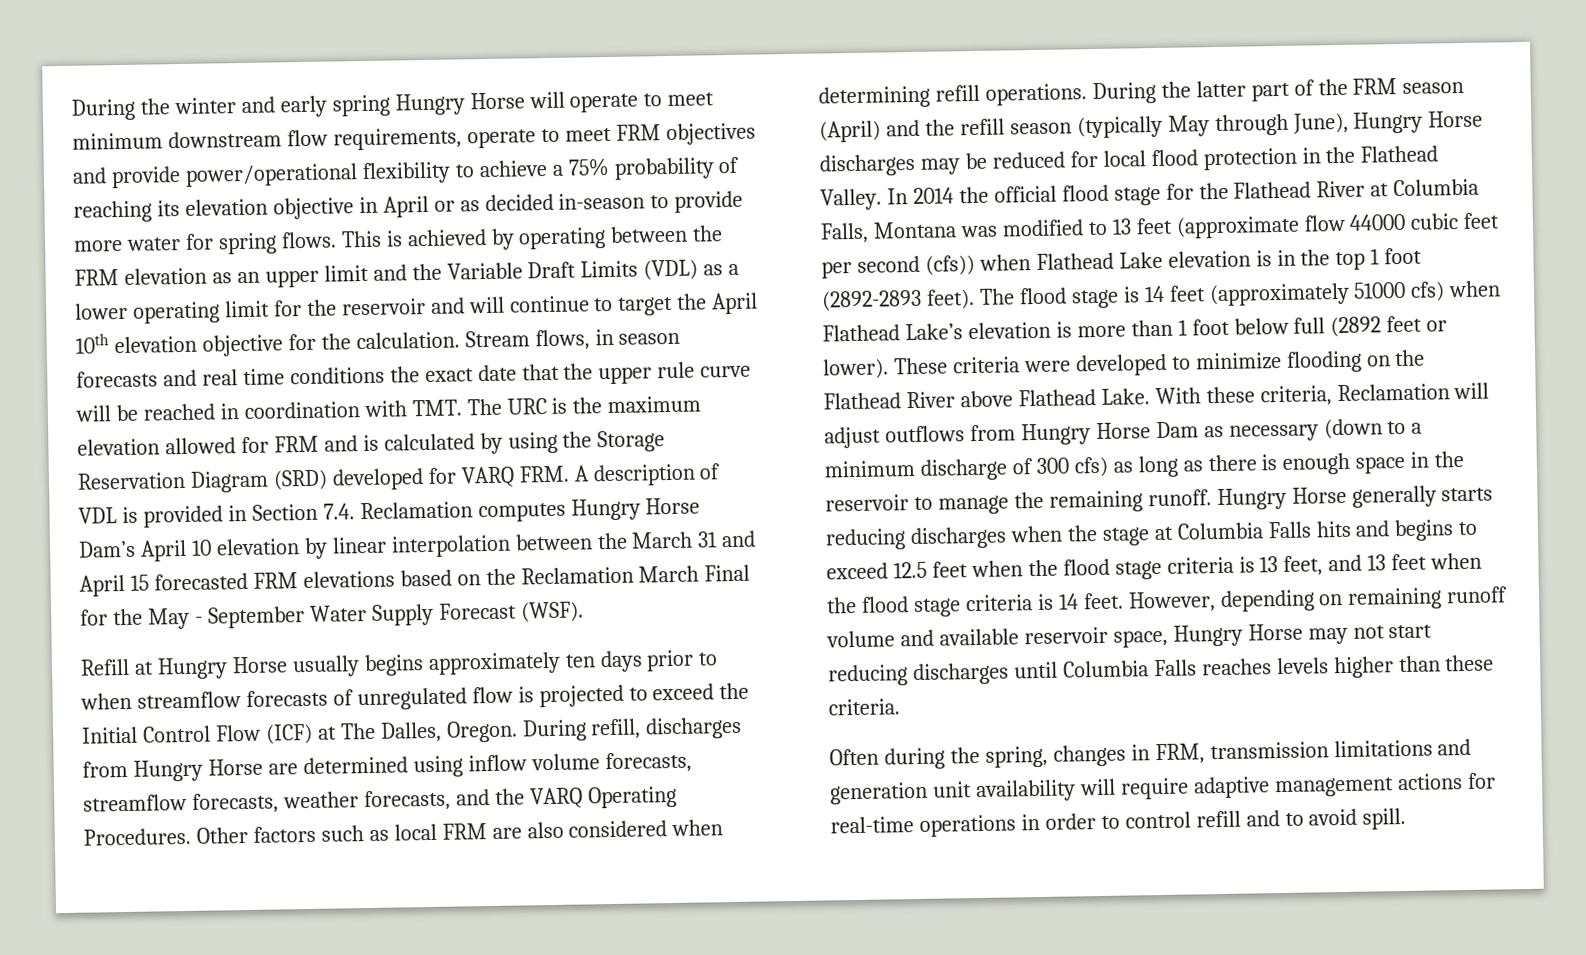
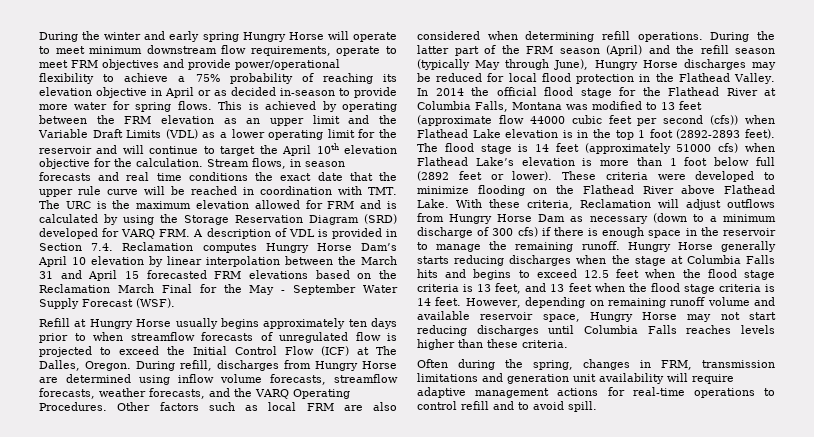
[1112,455,1203,478] as long as -> [541,227,551,236] if
[1020,813,1096,831] in order -> (755, 393) none

